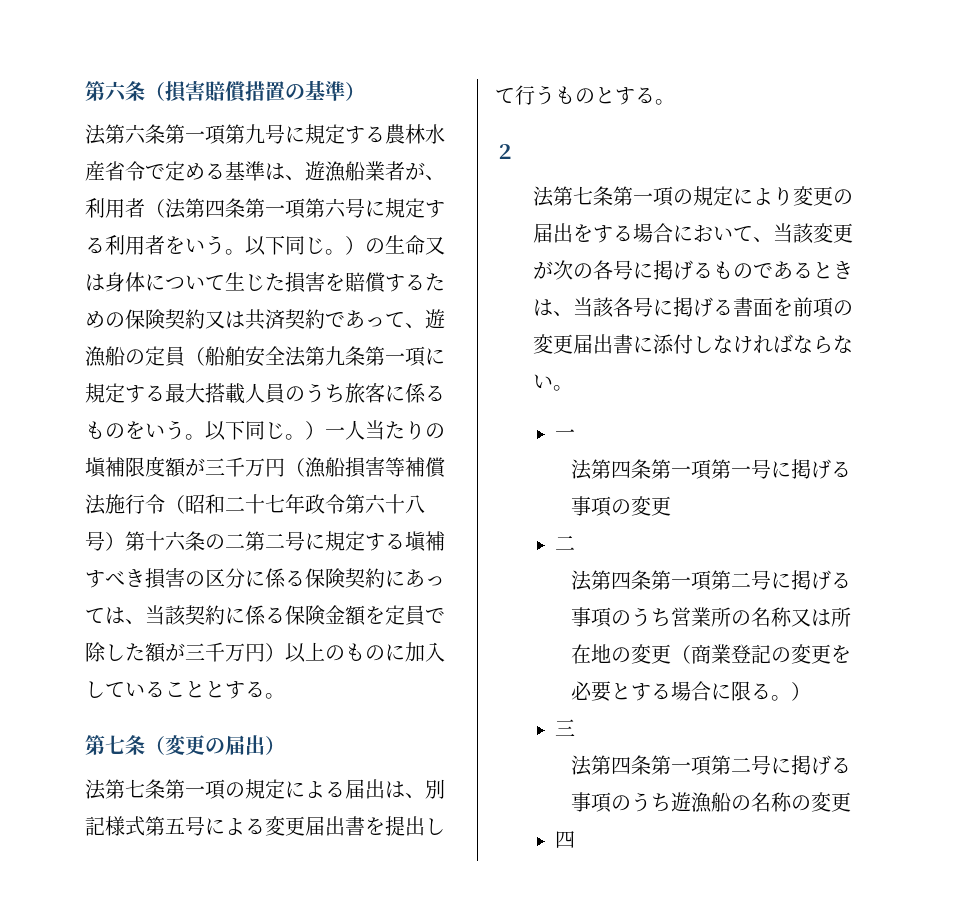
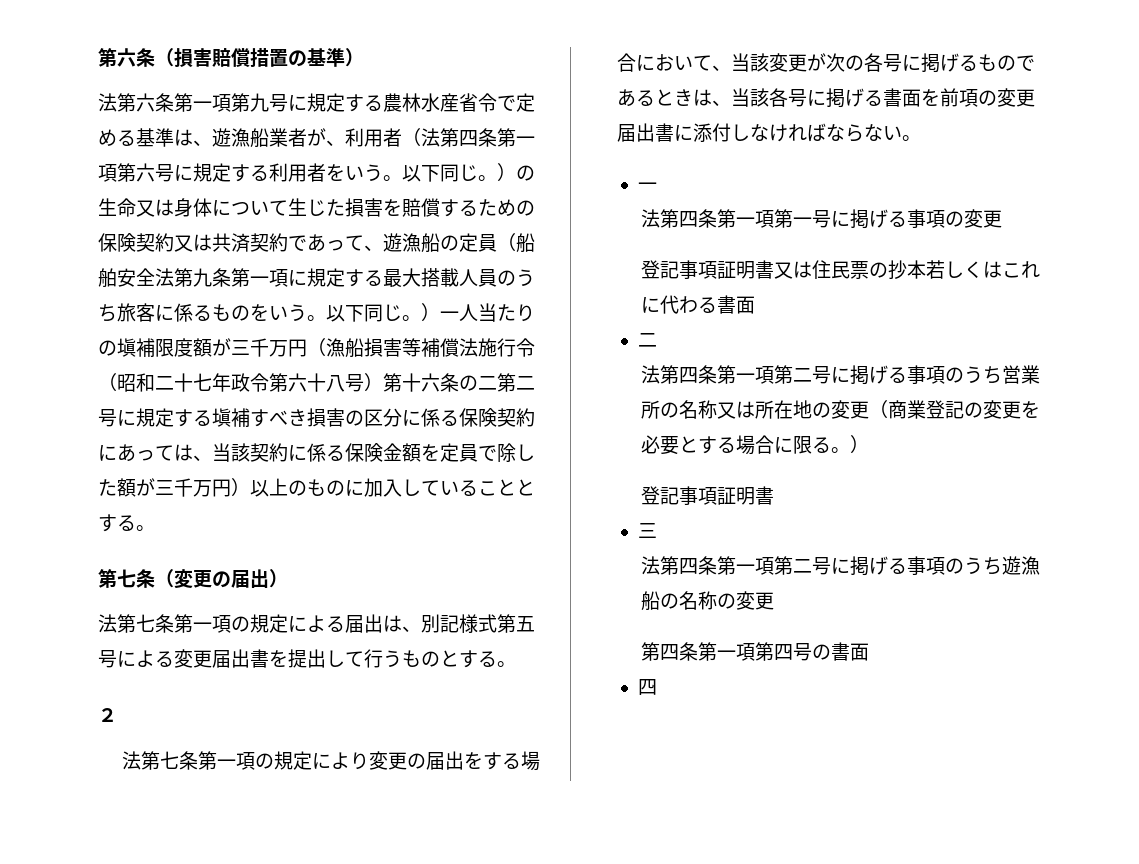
(671, 506) none -> [641,260,1041,280] [641,295,756,314] // 登記事項証明書又は住民票の抄本若しくはこれに代わる書面
(811, 691) none -> [641,486,775,505] // 登記事項証明書
(851, 802) none -> [641,642,870,661] // 第四条第一項第四号の書面

